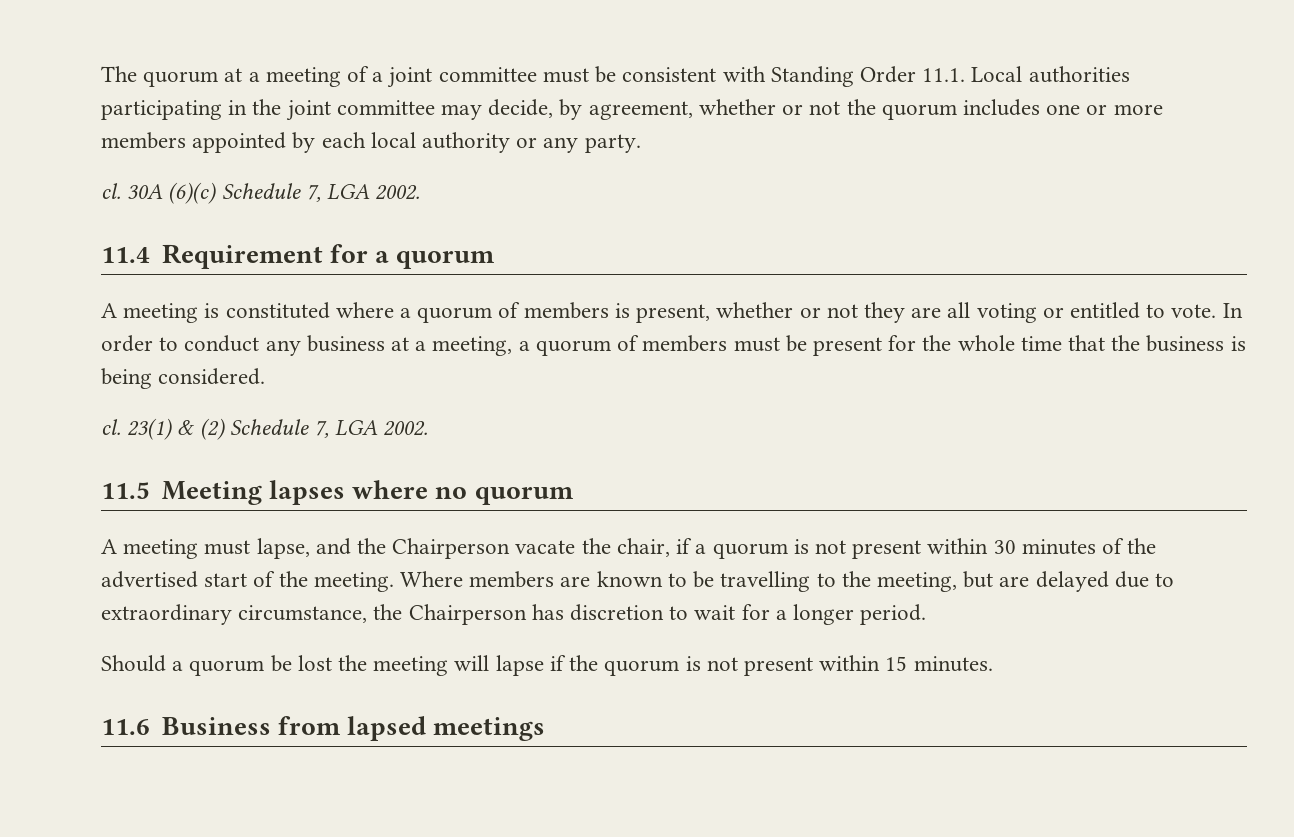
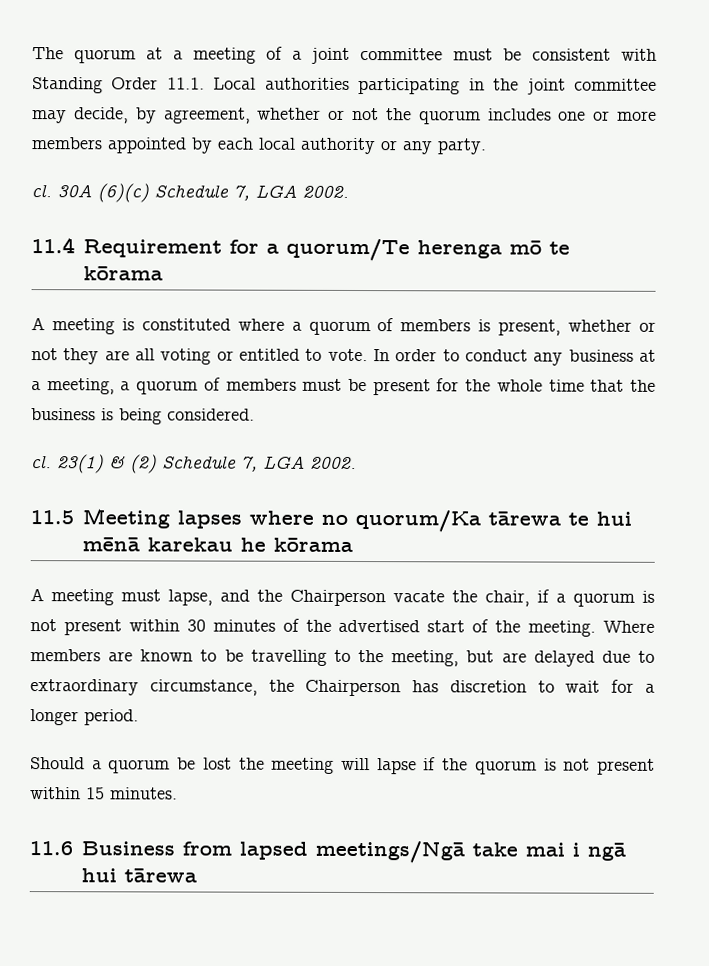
[396,251,496,269] quorum -> [285,238,570,262] [82,266,163,281] quorum/Te herenga mō te kōrama
[474,487,574,505] quorum -> [354,510,632,533] [81,537,353,552] quorum/Ka tārewa te hui mēnā karekau he kōrama
[433,717,546,741] meetings -> [314,840,626,864] [80,868,197,883] meetings/Ngā take mai i ngā hui tārewa

